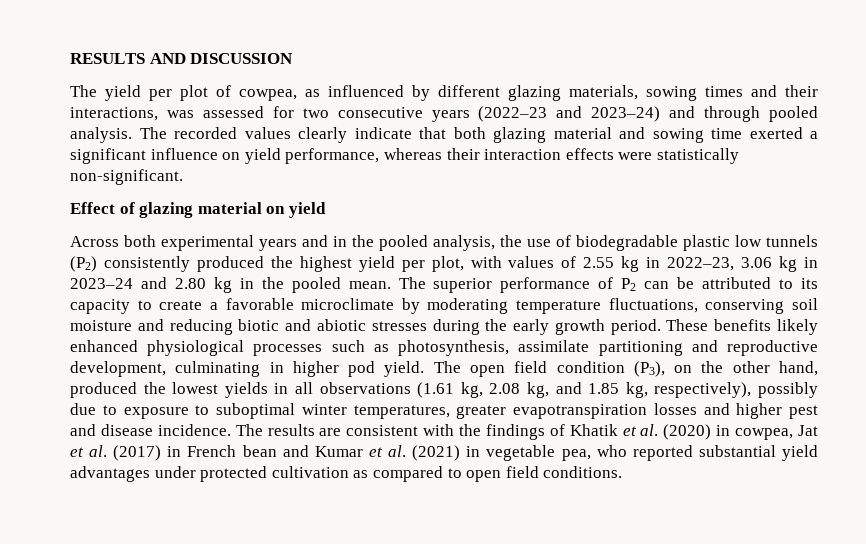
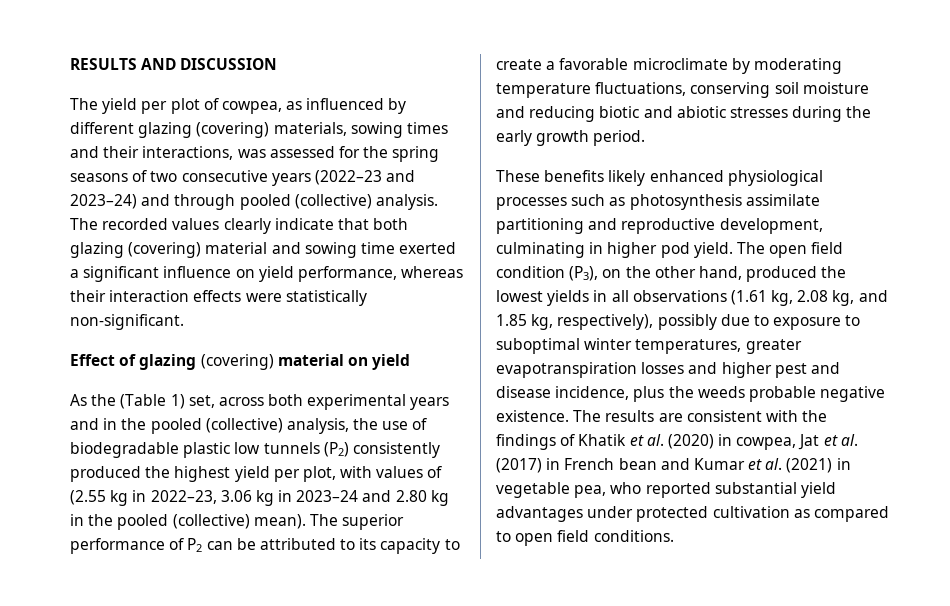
(561, 93) none -> [196,122,270,138] (covering)
(294, 112) none -> [363,146,440,162] [70,170,148,182] the spring seasons of
(818, 114) none -> [294,194,372,209] (collective)
(546, 135) none -> [128,242,202,258] (covering)
(194, 210) none -> [200,354,274,370] (covering)
[70,236,119,247] Across -> [70,394,264,409] As the (Table 1) set, across
(428, 243) none -> [205,418,283,433] (collective)
[583,257,615,268] 2.55 -> [70,490,106,505] (2.55
[348,281,391,289] mean. -> [172,514,306,529] (collective) mean).
(661, 327) none -> (646, 138) //
[398,340,510,356] photosynthesis, -> [629,194,742,210] photosynthesis
[157,424,231,436] incidence. -> [555,386,886,402] [496,410,569,422] incidence, plus the weeds probable negative existence.

